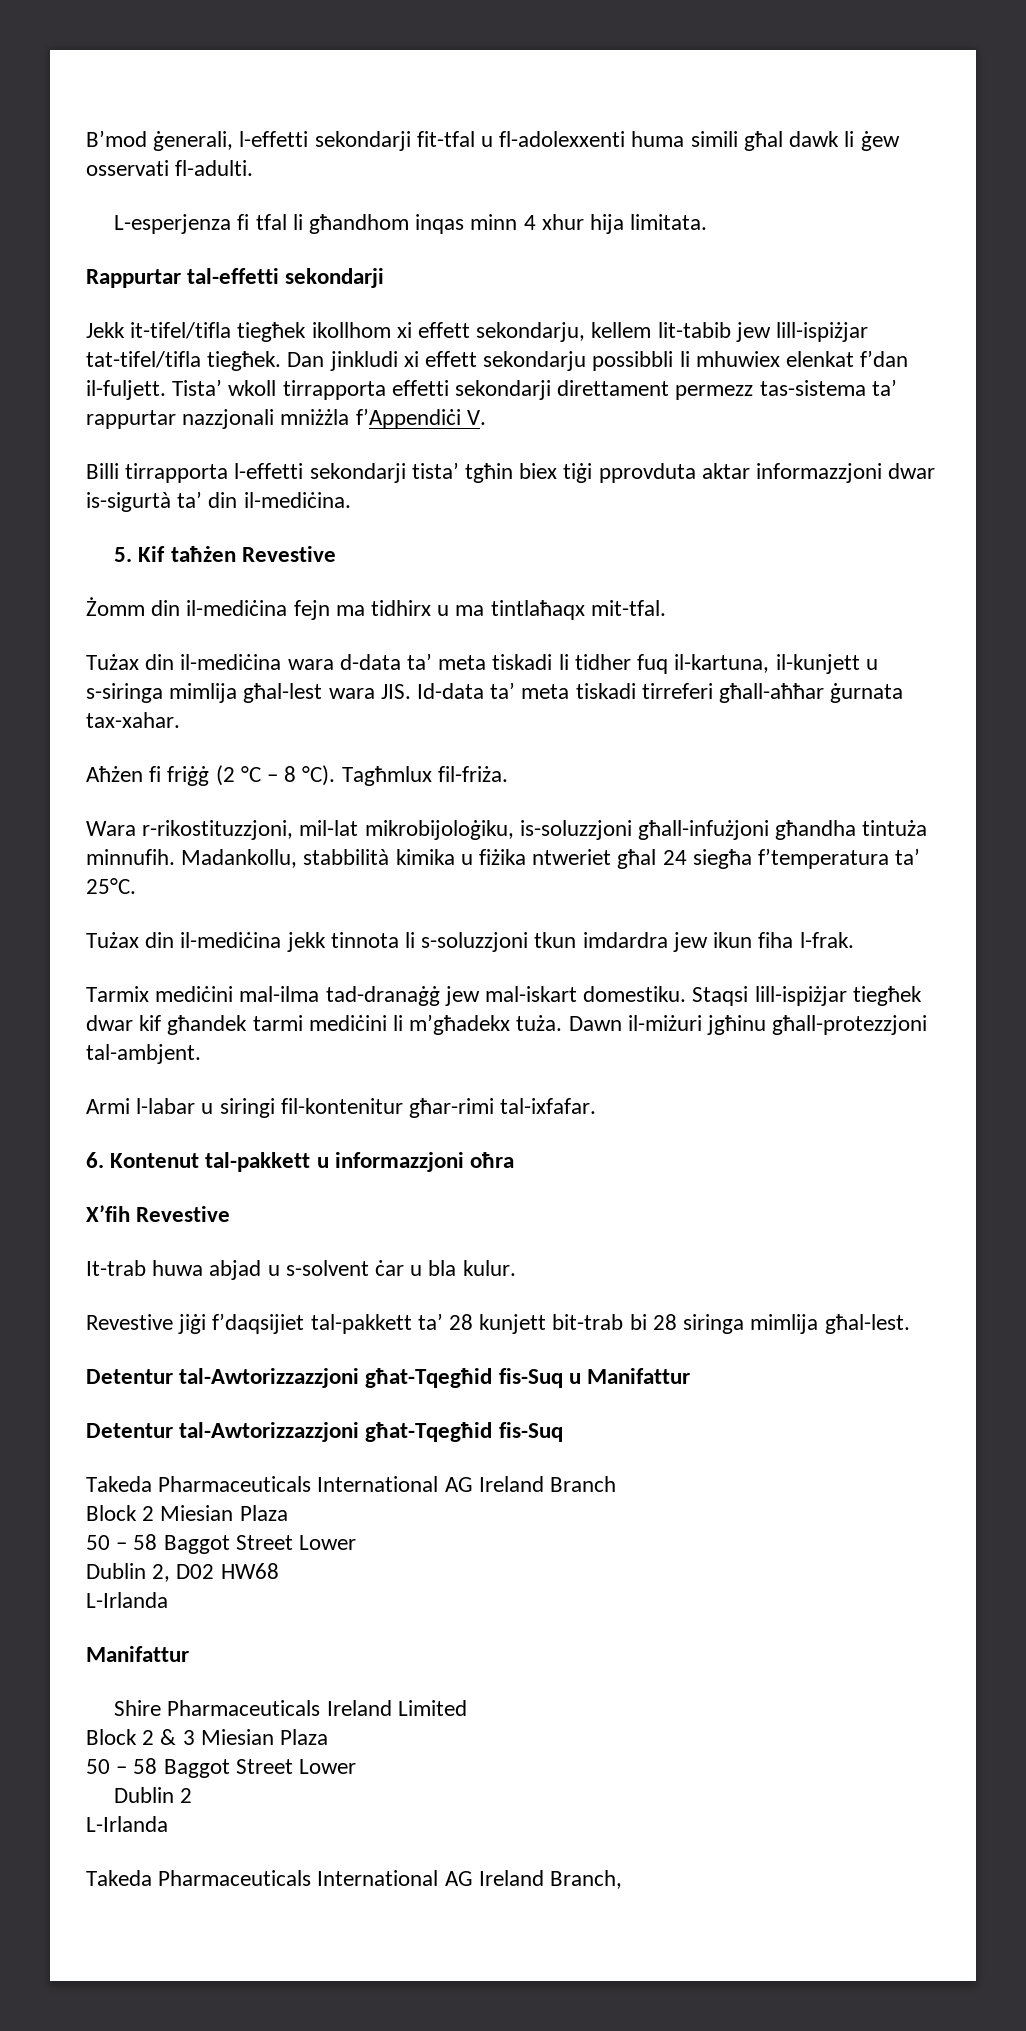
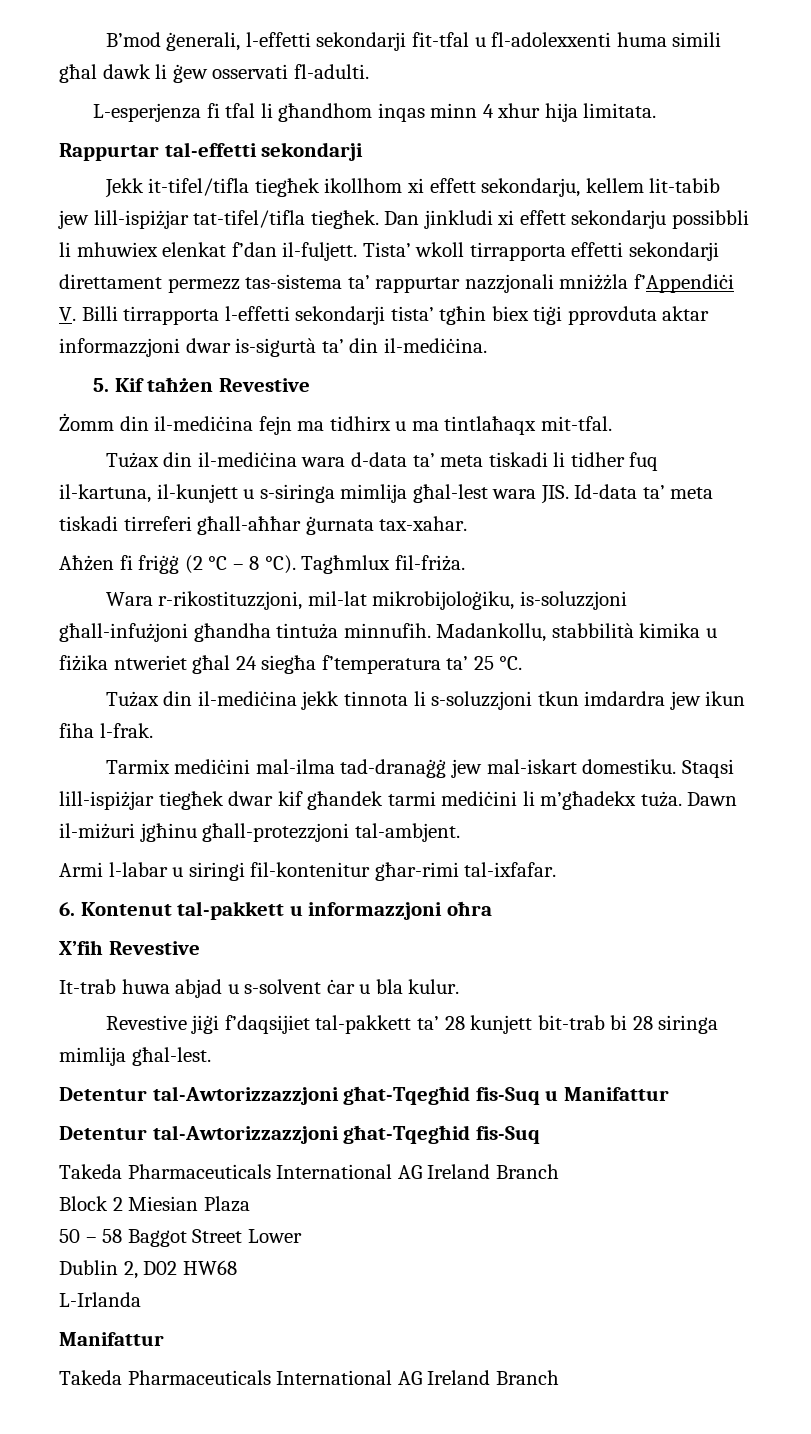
(486, 417) // -> (76, 314) none
[86,878,136,894] 25°C. -> [473,656,523,670] 25 °C.
[114,1700,467,1716] [86,1729,329,1745] [86,1758,357,1778] [114,1787,193,1803] [86,1816,168,1832] [86,1870,623,1889] // Shire Pharmaceuticals Ireland Limited // Block 2 & 3 Miesian Plaza // 50 – 58 Baggot Street Lower // Dublin 2 // L-Irlanda // Takeda Pharmaceuticals International AG Ireland Branch, -> [59,1370,559,1385] // Takeda Pharmaceuticals International AG Ireland Branch

